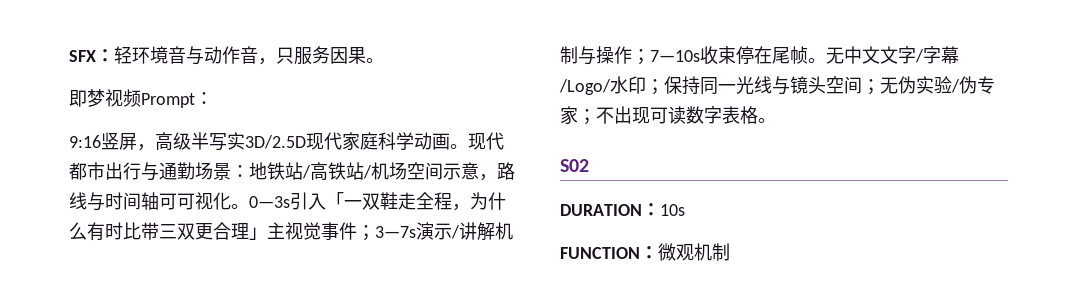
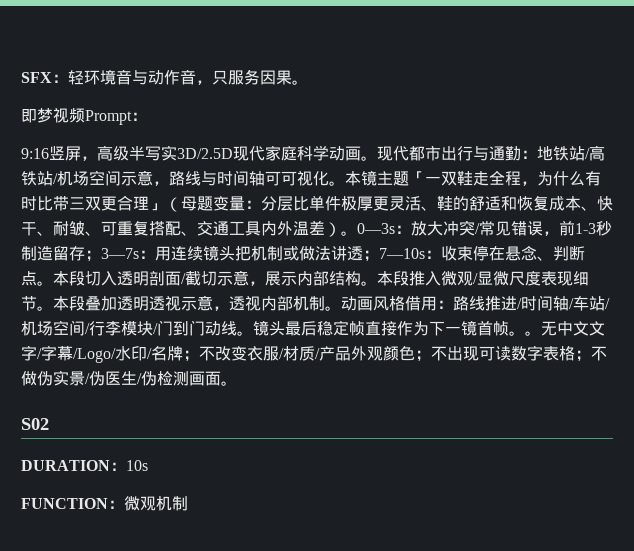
[195,162,231,180] 场景 -> (521, 153) none
[249,192,326,210] 0—3s引入 -> [345,170,409,186] 本镜主题
[267,222,513,241] [560,46,808,65] 主视觉事件；3—7s演示/讲解机制与操作；7—10s收束停在尾帧 -> [165,195,613,212] [21,220,612,237] [21,245,585,262] [21,270,589,286] [21,295,610,311] [21,320,525,336] （母题变量：分层比单件极厚更灵活、鞋的舒适和恢复成本、快干、耐皱、可重复搭配、交通工具内外温差）。0—3s：放大冲突/常见错误，前1-3秒制造留存；3—7s：用连续镜头把机制或做法讲透；7—10s：收束停在悬念、判断点。本段切入透明剖面/截切示意，展示内部结构。本段推入微观/显微尺度表现细节。本段叠加透明透视示意，透视内部机制。动画风格借用：路线推进/时间轴/车站/机场空间/行李模块/门到门动线。镜头最后稳定帧直接作为下一镜首帧。
[646,76,995,95] [560,106,578,125] ；保持同一光线与镜头空间；无伪实验/伪专家 -> [147,346,415,362] /名牌；不改变衣服/材质/产品外观颜色
(758, 115) none -> [575,346,607,362] [21,370,221,386] ；不做伪实景/伪医生/伪检测画面

